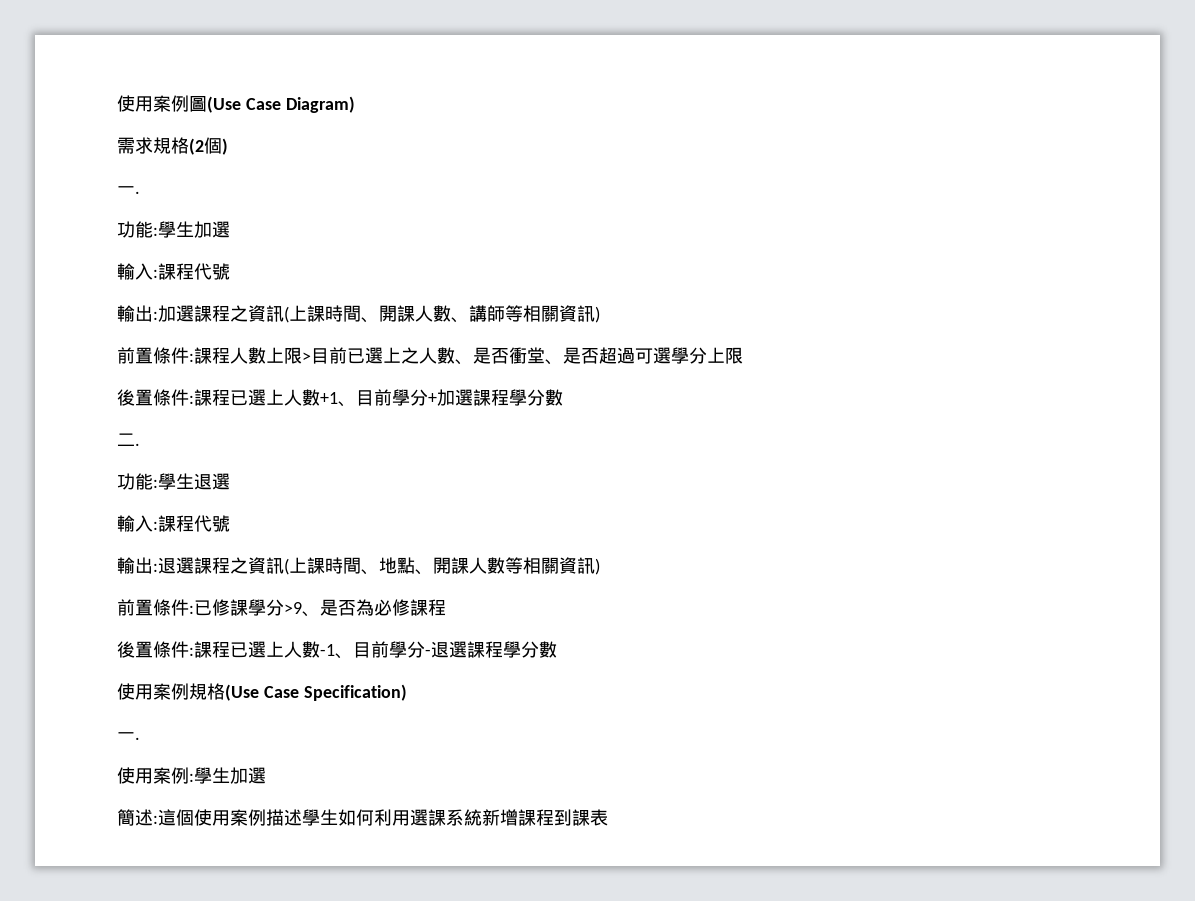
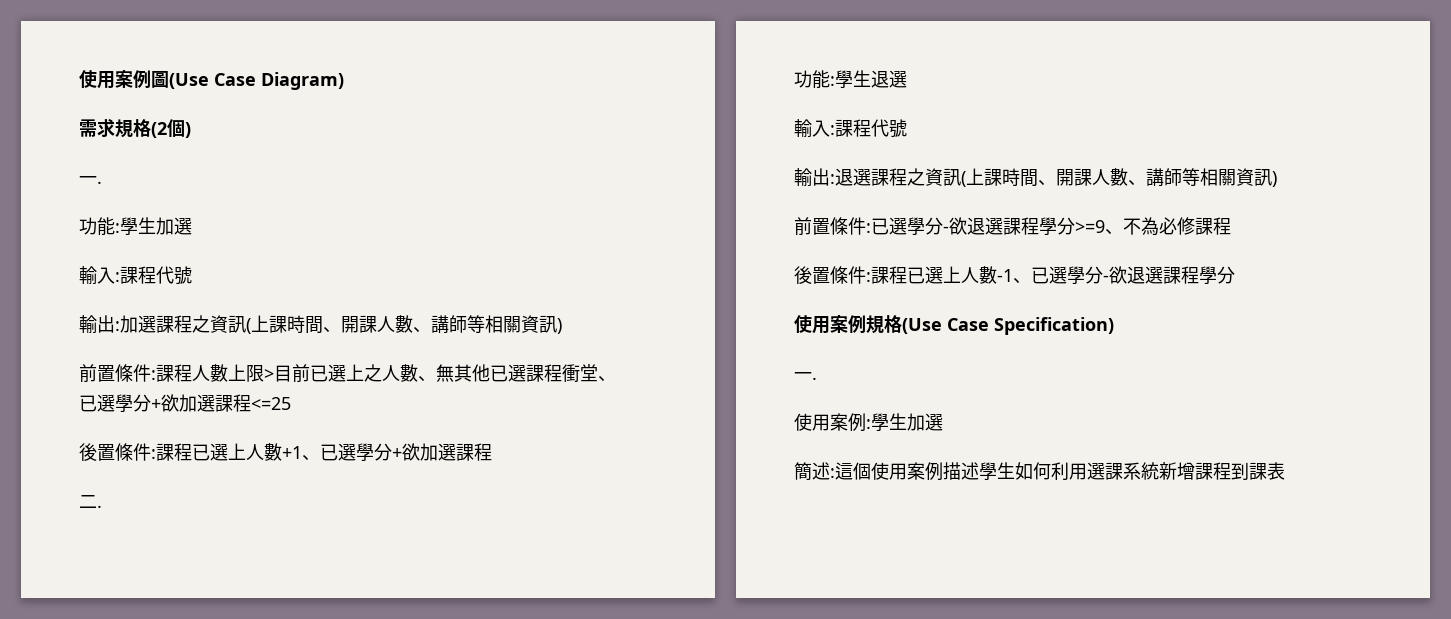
[473,347,743,365] 是否衝堂、是否超過可選學分上限 -> [436,364,616,382] [79,394,291,412] 無其他已選課程衝堂、已選學分+欲加選課程<=25
[356,389,563,406] 目前學分+加選課程學分數 -> [320,443,492,461] 已選學分+欲加選課程
[379,557,505,575] 地點、開課人數 -> [1056,168,1182,186] 開課人數、講師
[212,599,356,617] 修課學分>9、是否 -> [889,217,1141,235] 選學分-欲退選課程學分>=9、不
[353,641,557,658] 目前學分-退選課程學分數 -> [1031,266,1235,284] 已選學分-欲退選課程學分

